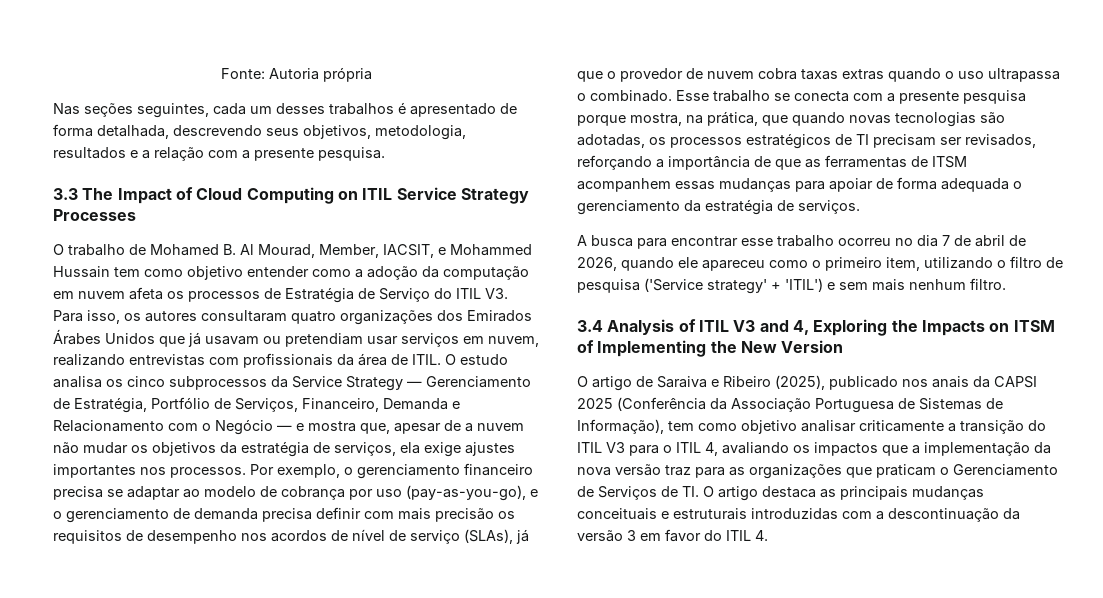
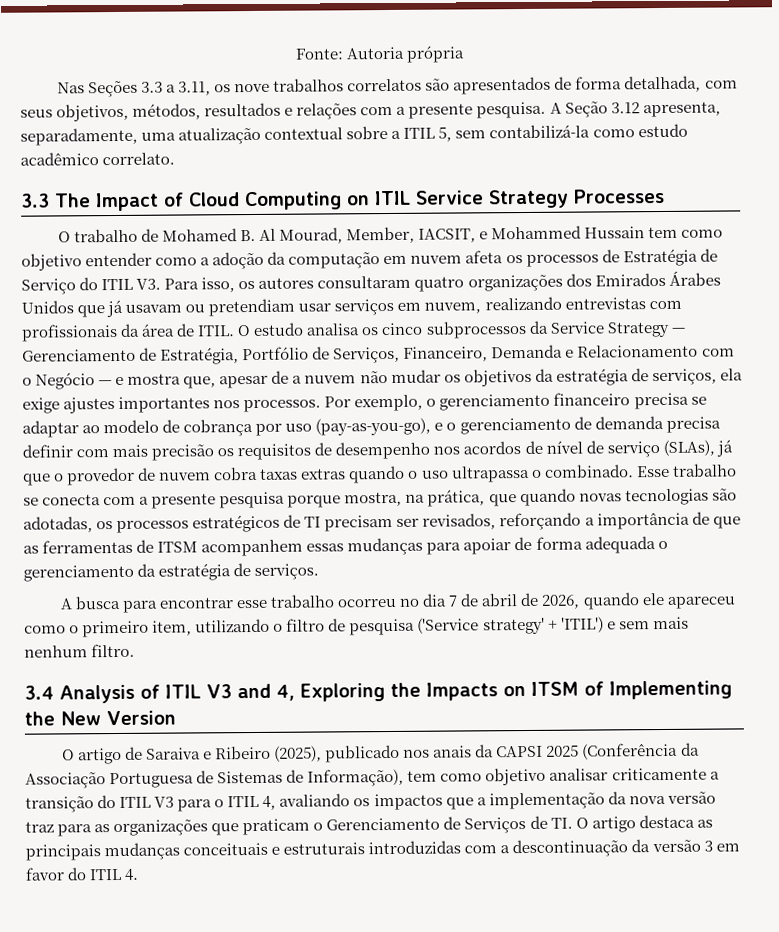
[84,102,496,118] seções seguintes, cada um desses trabalhos é apresentado -> [87,76,552,98] Seções 3.3 a 3.11, os nove trabalhos correlatos são apresentados
[173,125,262,136] descrevendo -> [704,80,738,89] com
[375,125,466,140] metodologia, -> [132,103,202,120] métodos,
[142,147,204,161] a relação -> [296,103,358,120] relações
(385, 154) none -> [549,101,721,118] [20,123,688,146] [20,152,176,166] A Seção 3.12 apresenta, separadamente, uma atualização contextual sobre a ITIL 5, sem contabilizá-la como estudo acadêmico correlato.

